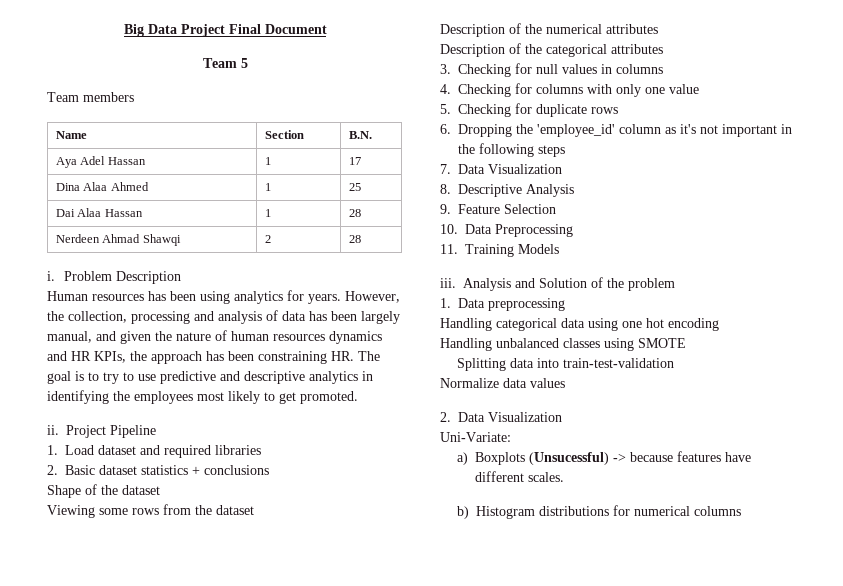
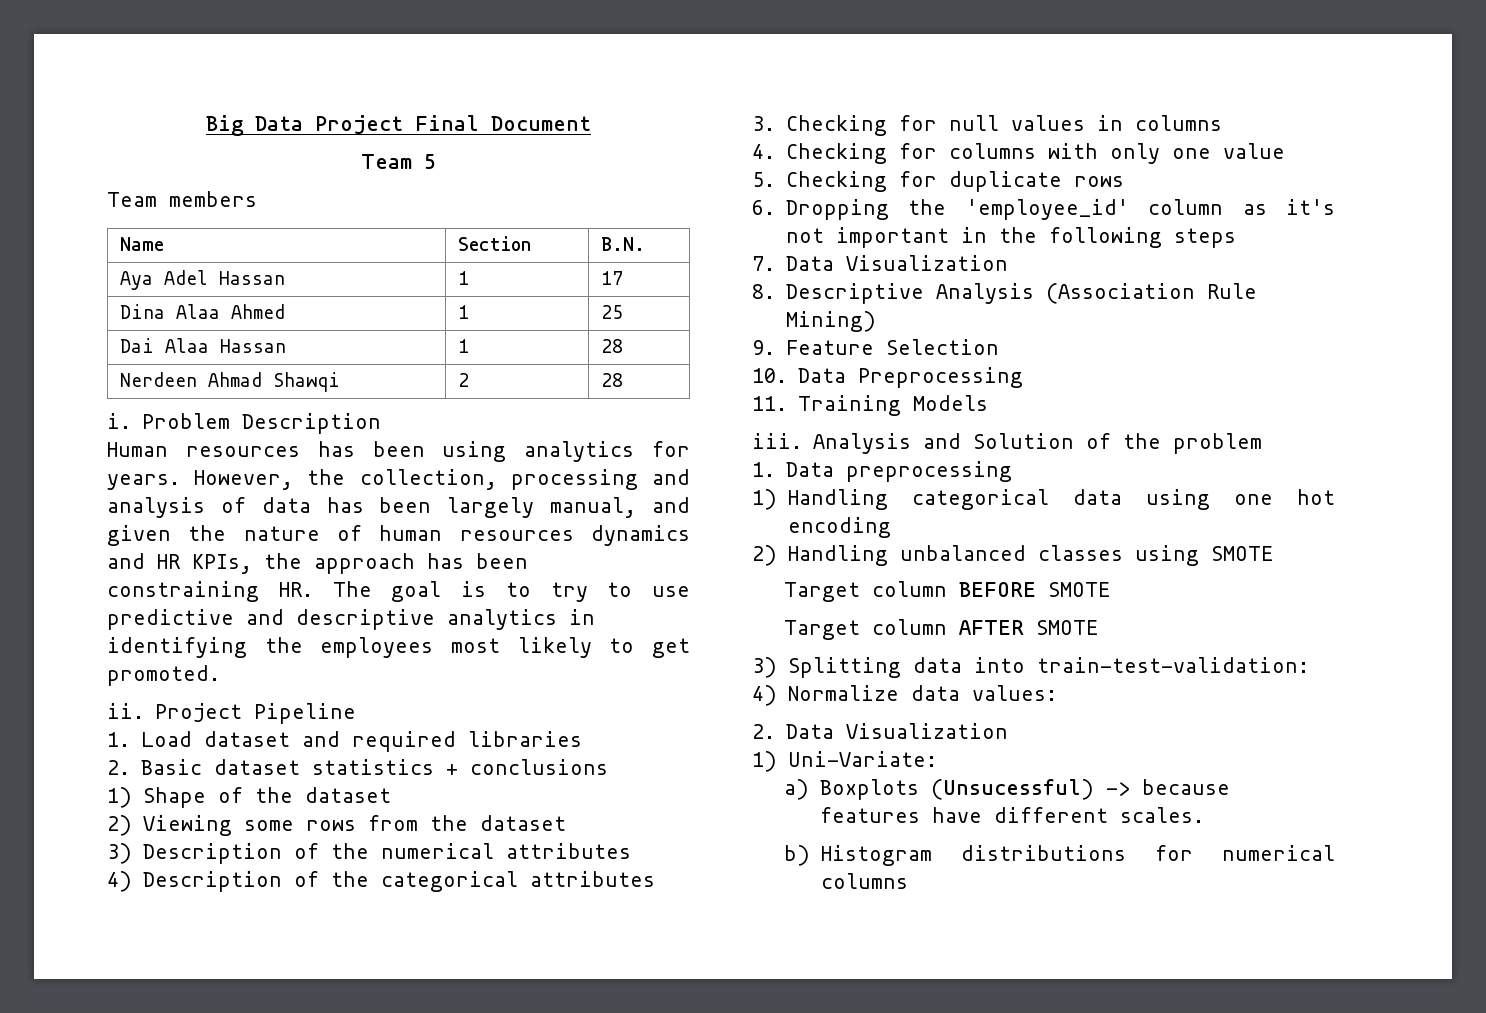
(269, 470) none -> [107,787,132,808] 1)
(160, 490) none -> [107,815,132,836] 2)
(254, 510) none -> [107,843,132,864] 3)
(658, 29) none -> [107,871,132,892] 4)
(574, 190) none -> [1045,283,1257,304] [785,311,876,332] (Association Rule Mining)
(565, 304) none -> [752,489,777,510] 1)
(719, 324) none -> [752,545,777,566] 2)
(686, 343) none -> [784,581,1111,602] [784,619,1099,640] [752,657,777,678] Target column BEFORE SMOTE // Target column AFTER SMOTE // 3)
[563,358,675,368] train-test-validation // -> [1036,657,1309,673] [752,685,777,706] train-test-validation: // 4)
[530,378,565,388] values -> [971,685,1057,701] values:
(562, 417) none -> [752,751,777,772] 1)

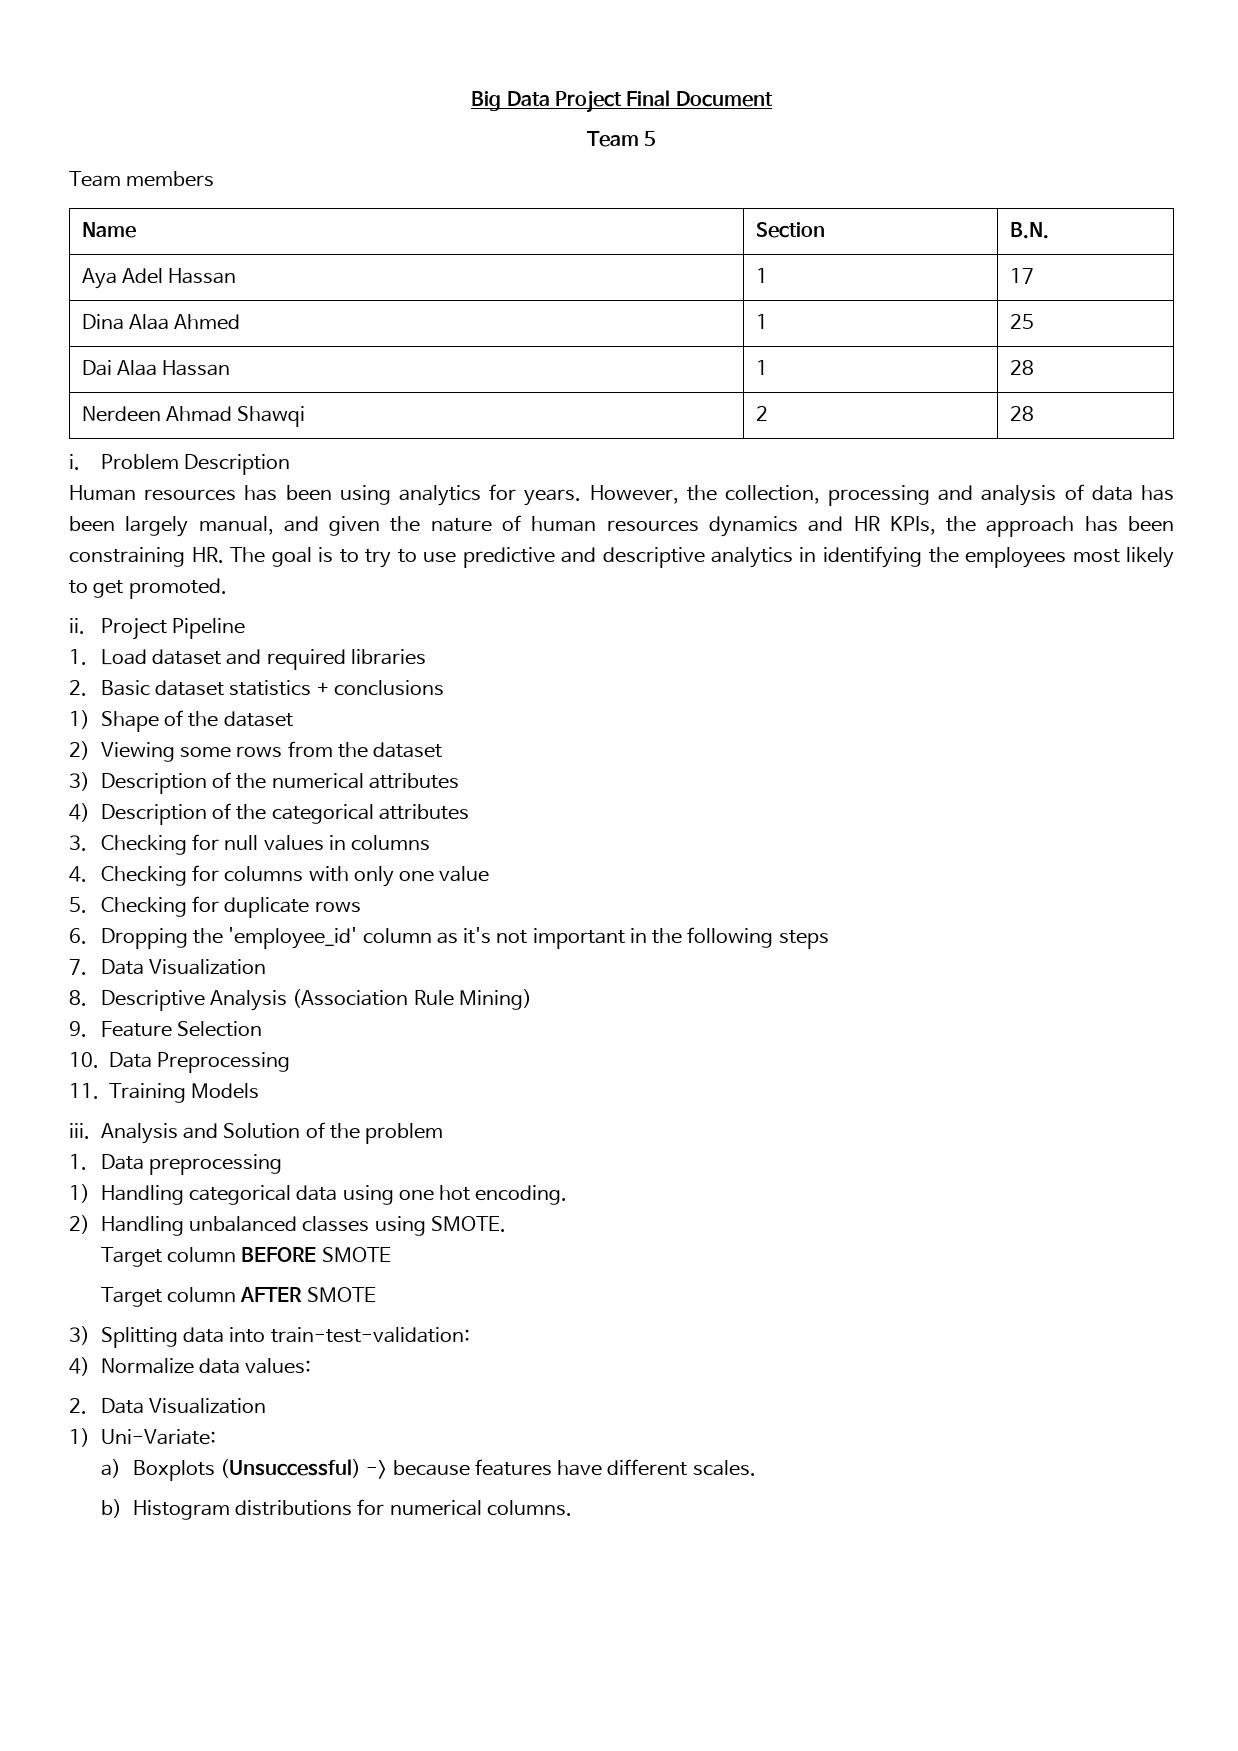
[787,517,891,538] encoding -> [475,1185,568,1205] encoding.
[1210,546,1273,561] SMOTE -> [430,1216,506,1232] SMOTE.
[931,779,1095,800] (Unsucessful) -> [219,1459,361,1478] (Unsuccessful)
[821,873,909,889] columns -> [486,1500,572,1516] columns.

